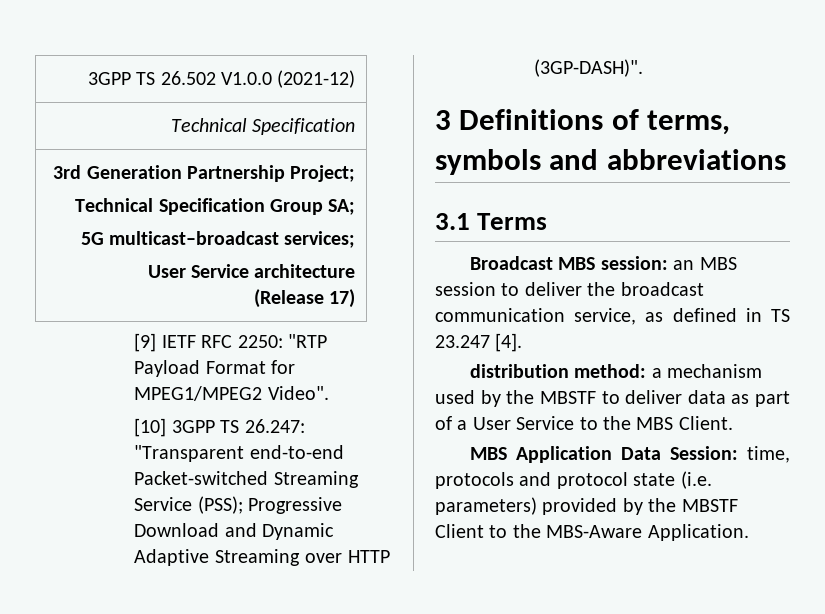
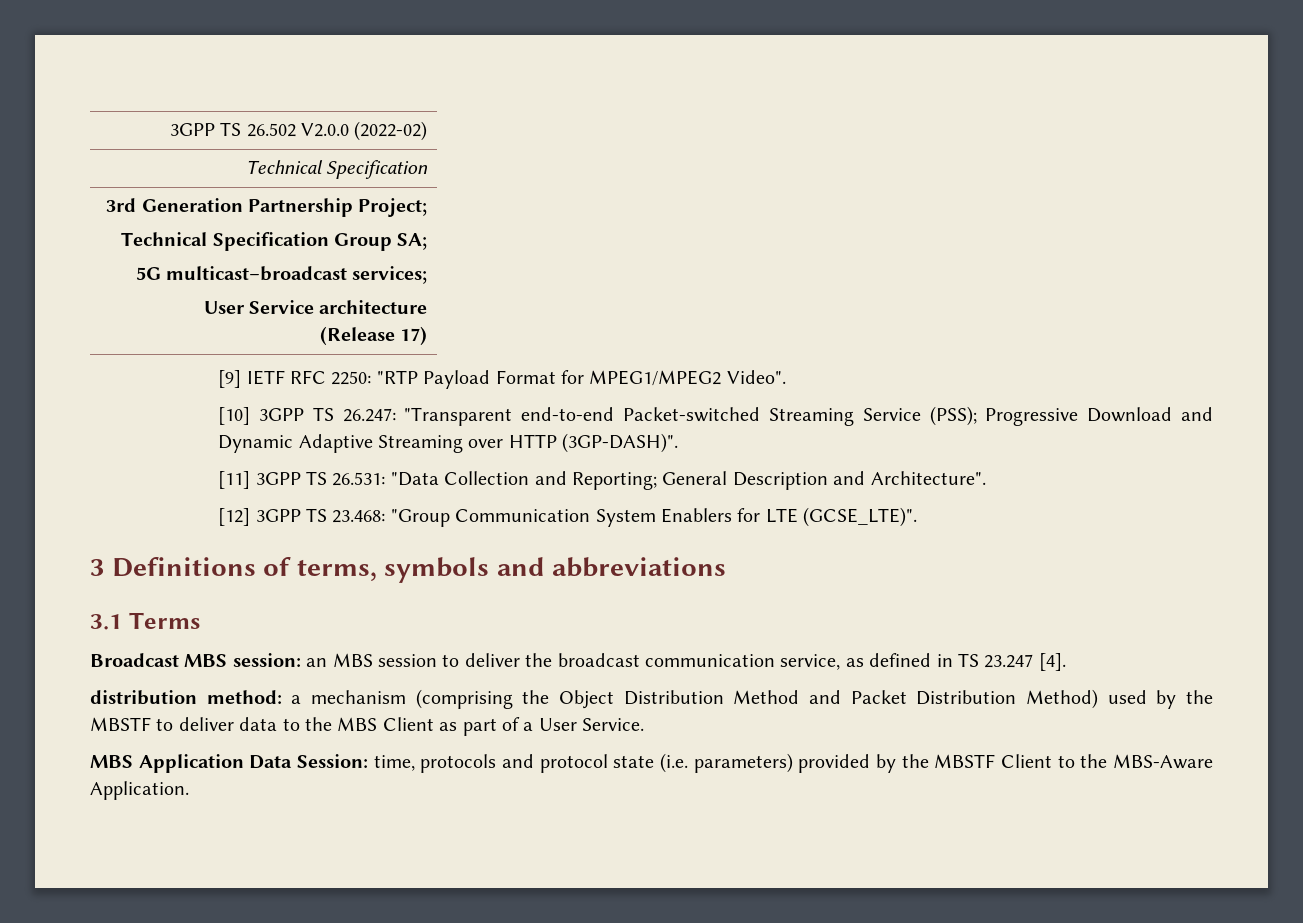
[221,70,356,88] V1.0.0 (2021-12) -> [300,121,428,141] V2.0.0 (2022-02)
(644, 68) none -> [218,471,986,490] [218,507,918,527] // [11] 3GPP TS 26.531: "Data Collection and Reporting; General Description and Architecture". // [12] 3GPP TS 23.468: "Group Communication System Enablers for LTE (GCSE_LTE)".
(763, 371) none -> [415,689,1098,709] (comprising the Object Distribution Method and Packet Distribution Method)
(726, 397) none -> [282,717,434,731] to the MBS Client
[516,416,733,430] Service to the MBS Client. -> [582,718,645,731] Service.

